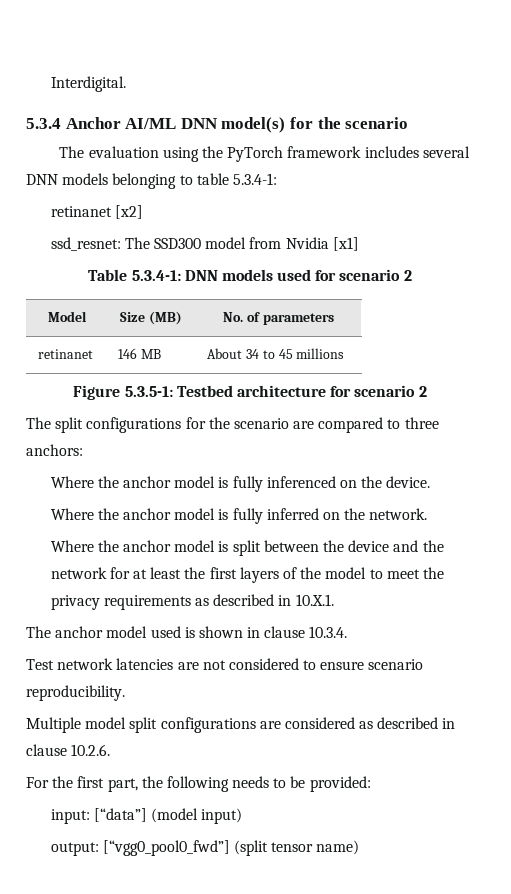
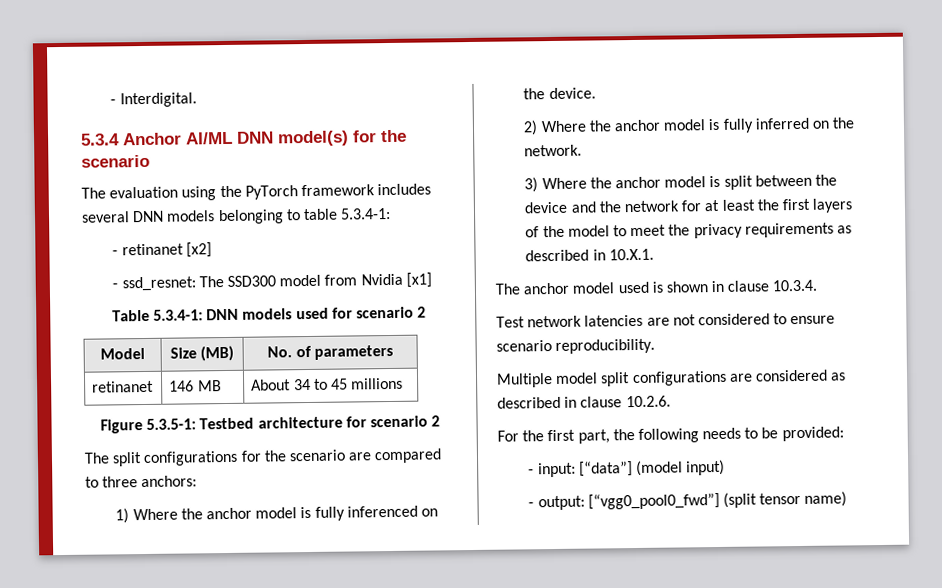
(50, 84) none -> [110,99,117,105] -
(277, 179) none -> [112,250,119,256] -
(143, 212) none -> [112,283,119,289] -
(83, 450) none -> [115,508,130,524] 1)
(431, 482) none -> [523,120,539,136] 2)
(428, 514) none -> [524,177,539,193] 3)
(371, 784) none -> [528,469,535,475] -
(243, 816) none -> [528,502,535,508] -

